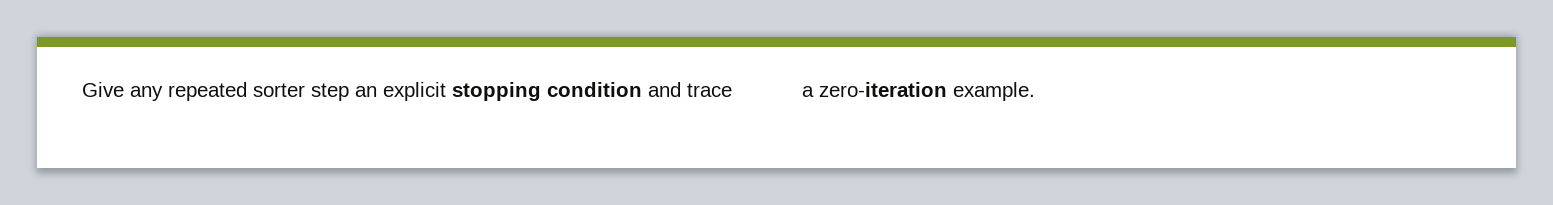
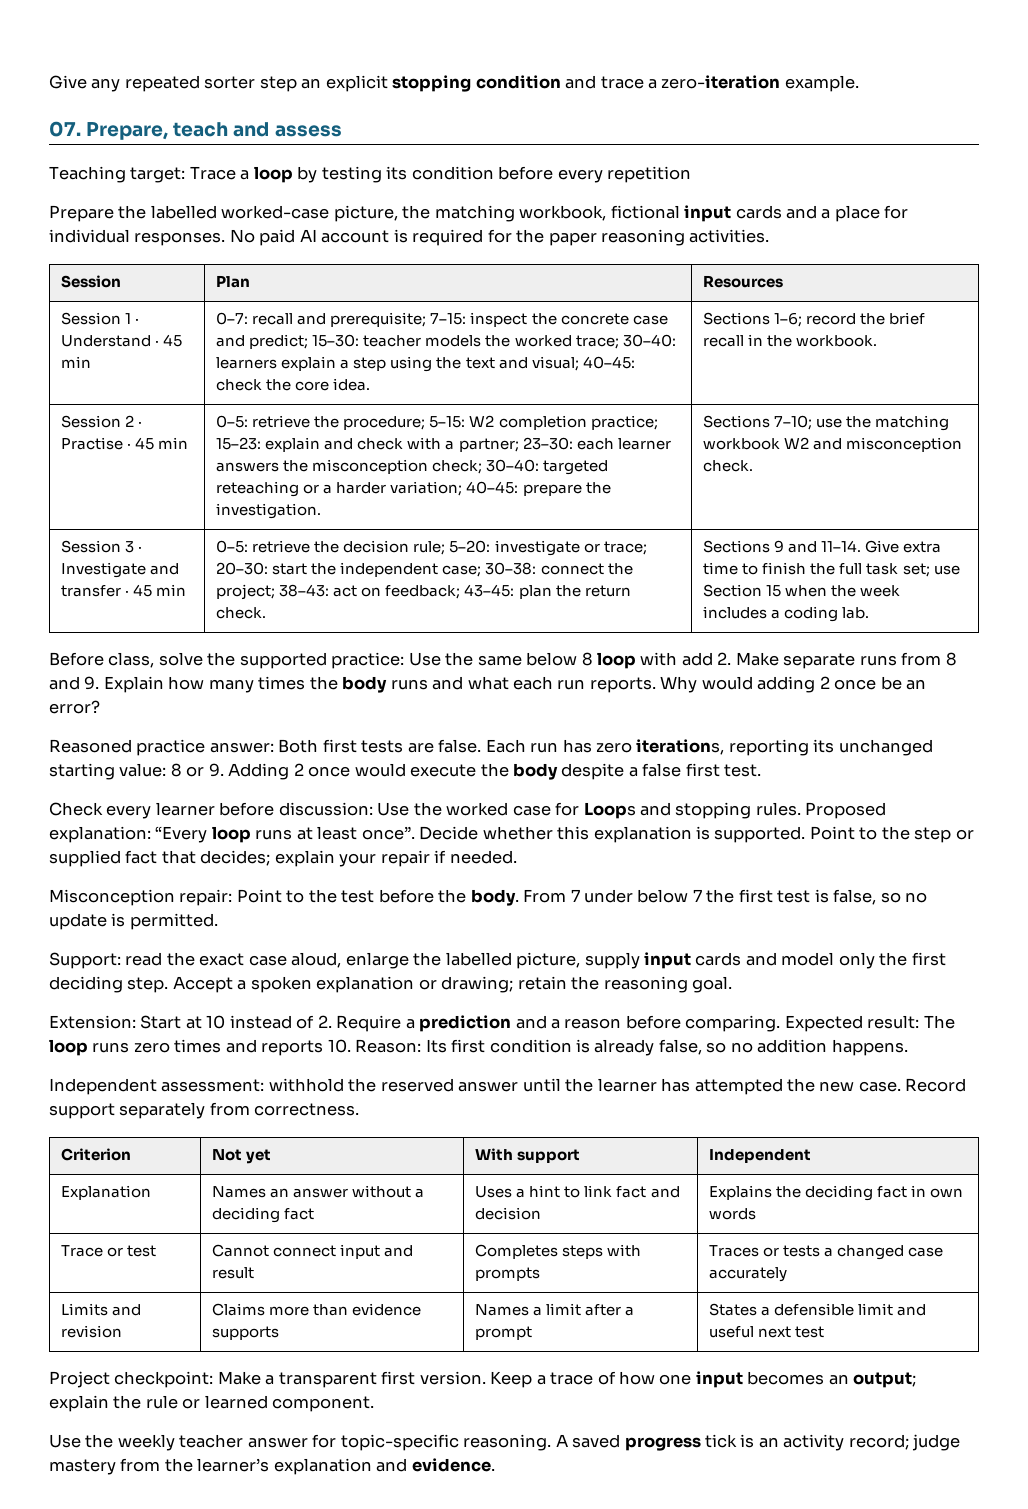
(1035, 91) none -> [49,121,342,140] [49,166,692,183] [49,205,909,222] [49,229,770,246] [61,275,122,288] [216,275,251,288] [703,275,784,288] [61,312,140,325] [61,334,183,347] [61,356,92,368] [216,312,668,327] [216,334,676,349] [216,356,635,372] [216,378,371,391] [703,312,926,327] [703,334,878,347] [61,415,143,428] [61,437,189,450] [216,415,658,430] [216,437,671,452] [216,459,609,475] [216,481,611,497] [216,503,322,519] [703,415,950,431] [703,437,963,452] [703,460,754,472] [61,540,143,553] [61,562,180,578] [61,584,187,597] [216,540,647,556] [216,562,633,577] [216,584,631,600] [216,607,267,619] [703,540,942,553] [703,562,960,577] [703,584,901,597] [703,606,870,622] [49,652,957,669] [49,676,927,693] [49,700,100,714] [49,739,933,756] [49,763,762,780] [49,802,887,819] [49,826,974,843] [49,850,517,867] [49,889,928,906] [49,913,218,930] [49,952,946,969] [49,976,733,993] [49,1015,955,1032] [49,1039,908,1056] [49,1078,967,1095] [49,1102,360,1119] [61,1148,132,1161] [212,1149,272,1164] [475,1148,581,1163] [709,1149,812,1163] [61,1185,152,1200] [212,1185,425,1198] [212,1207,315,1223] [475,1185,680,1198] [475,1207,542,1220] [709,1185,964,1201] [709,1208,757,1220] [61,1245,157,1257] [212,1244,414,1259] [212,1267,255,1279] [475,1244,642,1259] [475,1267,541,1281] [709,1245,944,1260] [709,1267,788,1282] [61,1303,142,1316] [61,1325,123,1338] [212,1303,422,1316] [212,1326,280,1340] [475,1303,635,1316] [475,1326,533,1340] [709,1303,927,1316] [709,1326,825,1338] [49,1371,917,1388] [49,1395,375,1412] [49,1434,961,1451] [49,1458,495,1475] // 07. Prepare, teach and assess // Teaching target: Trace a loop by testing its condition before every repetition // Prepare the labelled worked-case picture, the matching workbook, fictional input cards and a place for individual responses. No paid AI account is required for the paper reasoning activities. // Session | Plan | Resources // Session 1 · Understand · 45 min | 0–7: recall and prerequisite; 7–15: inspect the concrete case and predict; 15–30: teacher models the worked trace; 30–40: learners explain a step using the text and visual; 40–45: check the core idea. | Sections 1–6; record the brief recall in the workbook. // Session 2 · Practise · 45 min | 0–5: retrieve the procedure; 5–15: W2 completion practice; 15–23: explain and check with a partner; 23–30: each learner answers the misconception check; 30–40: targeted reteaching or a harder variation; 40–45: prepare the investigation. | Sections 7–10; use the matching workbook W2 and misconception check. // Session 3 · Investigate and transfer · 45 min | 0–5: retrieve the decision rule; 5–20: investigate or trace; 20–30: start the independent case; 30–38: connect the project; 38–43: act on feedback; 43–45: plan the return check. | Sections 9 and 11–14. Give extra time to finish the full task set; use Section 15 when the week includes a coding lab. // Before class, solve the supported practice: Use the same below 8 loop with add 2. Make separate runs from 8 and 9. Explain how many times the body runs and what each run reports. Why would adding 2 once be an error? // Reasoned practice answer: Both first tests are false. Each run has zero iterations, reporting its unchanged starting value: 8 or 9. Adding 2 once would execute the body despite a false first test. // Check every learner before discussion: Use the worked case for Loops and stopping rules. Proposed explanation: “Every loop runs at least once”. Decide whether this explanation is supported. Point to the step or supplied fact that decides; explain your repair if needed. // Misconception repair: Point to the test before the body. From 7 under below 7 the first test is false, so no update is permitted. // Support: read the exact case aloud, enlarge the labelled picture, supply input cards and model only the first deciding step. Accept a spoken explanation or drawing; retain the reasoning goal. // Extension: Start at 10 instead of 2. Require a prediction and a reason before comparing. Expected result: The loop runs zero times and reports 10. Reason: Its first condition is already false, so no addition happens. // Independent assessment: withhold the reserved answer until the learner has attempted the new case. Record support separately from correctness. // Criterion | Not yet | With support | Independent // Explanation | Names an answer without a deciding fact | Uses a hint to link fact and decision | Explains the deciding fact in own words // Trace or test | Cannot connect input and result | Completes steps with prompts | Traces or tests a changed case accurately // Limits and revision | Claims more than evidence supports | Names a limit after a prompt | States a defensible limit and useful next test // Project checkpoint: Make a transparent first version. Keep a trace of how one input becomes an output; explain the rule or learned component. // Use the weekly teacher answer for topic-specific reasoning. A saved progress tick is an activity record; judge mastery from the learner’s explanation and evidence.

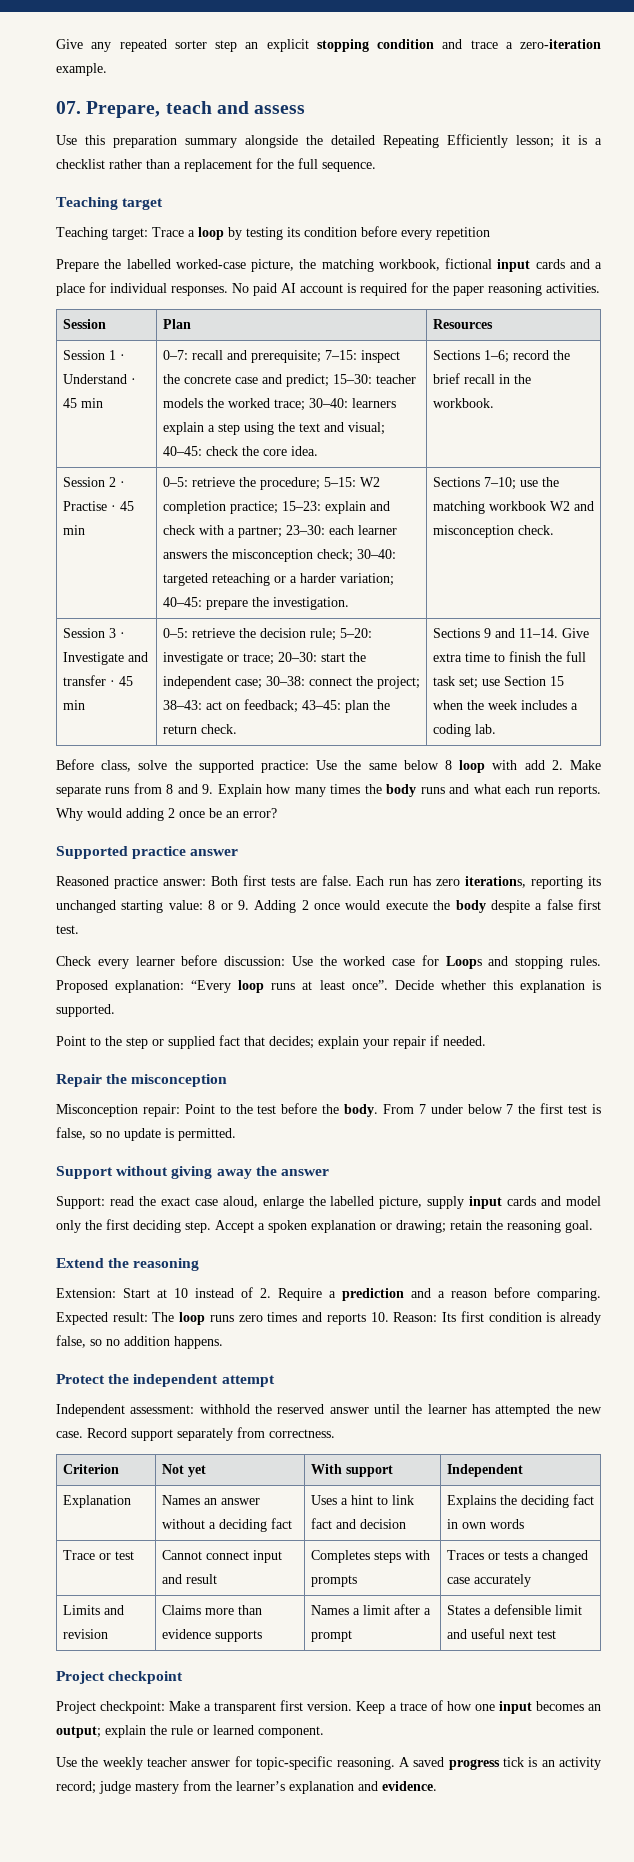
(342, 131) none -> [56,134,602,148] [56,158,376,172] [56,197,164,210] // Use this preparation summary alongside the detailed Repeating Efficiently lesson; it is a checklist rather than a replacement for the full sequence. // Teaching target
(100, 707) none -> [56,846,239,859] // Supported practice answer
(806, 834) none -> (115, 1010) //
(517, 857) none -> [56,1074,228,1087] // Repair the misconception
(218, 921) none -> [56,1166,329,1179] // Support without giving away the answer
(733, 984) none -> [56,1258,200,1271] // Extend the reasoning
(908, 1047) none -> [56,1374,275,1387] // Protect the independent attempt
(825, 1332) none -> [56,1671,184,1684] // Project checkpoint

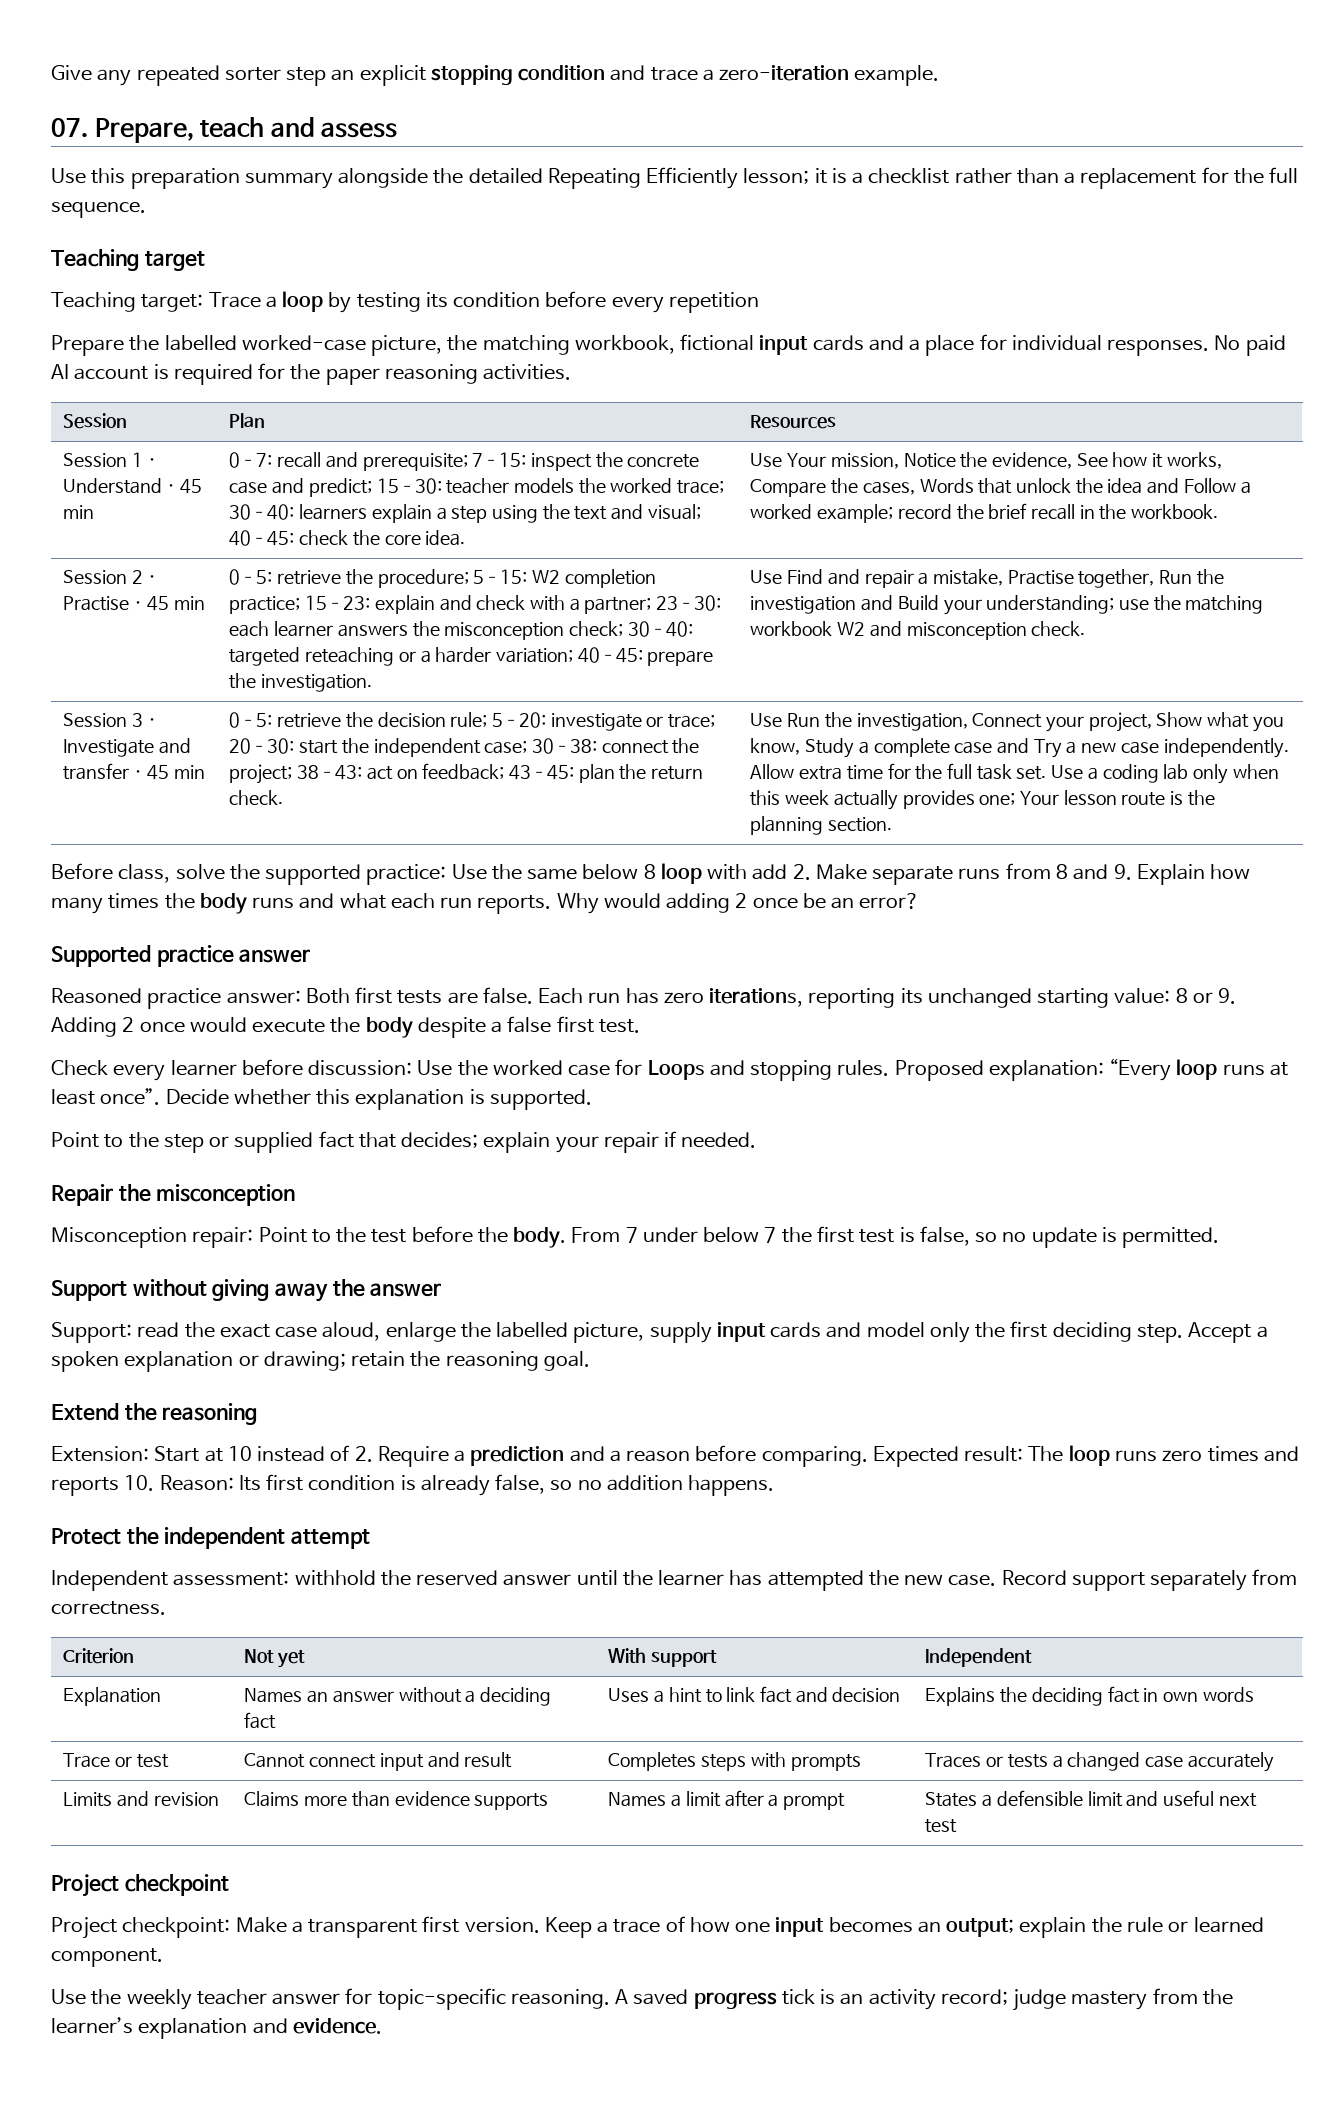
[432,350,509,363] Sections 1–6; -> [750,452,1222,469] [750,478,1251,497] [750,504,894,523] Use Your mission, Notice the evidence, See how it works, Compare the cases, Words that unlock the idea and Follow a worked example;
[432,477,516,490] Sections 7–10; -> [750,569,1224,588] [750,595,1115,615] Use Find and repair a mistake, Practise together, Run the investigation and Build your understanding;
[432,628,589,638] [432,651,586,662] [432,676,564,689] [432,700,578,710] [432,724,496,737] Sections 9 and 11–14. Give extra time to finish the full task set; use Section 15 when the week includes a coding lab. -> [750,712,1284,732] [750,738,1289,758] [750,763,1279,784] [750,790,1215,810] [750,816,893,835] Use Run the investigation, Connect your project, Show what you know, Study a complete case and Try a new case independently. Allow extra time for the full task set. Use a coding lab only when this week actually provides one; Your lesson route is the planning section.

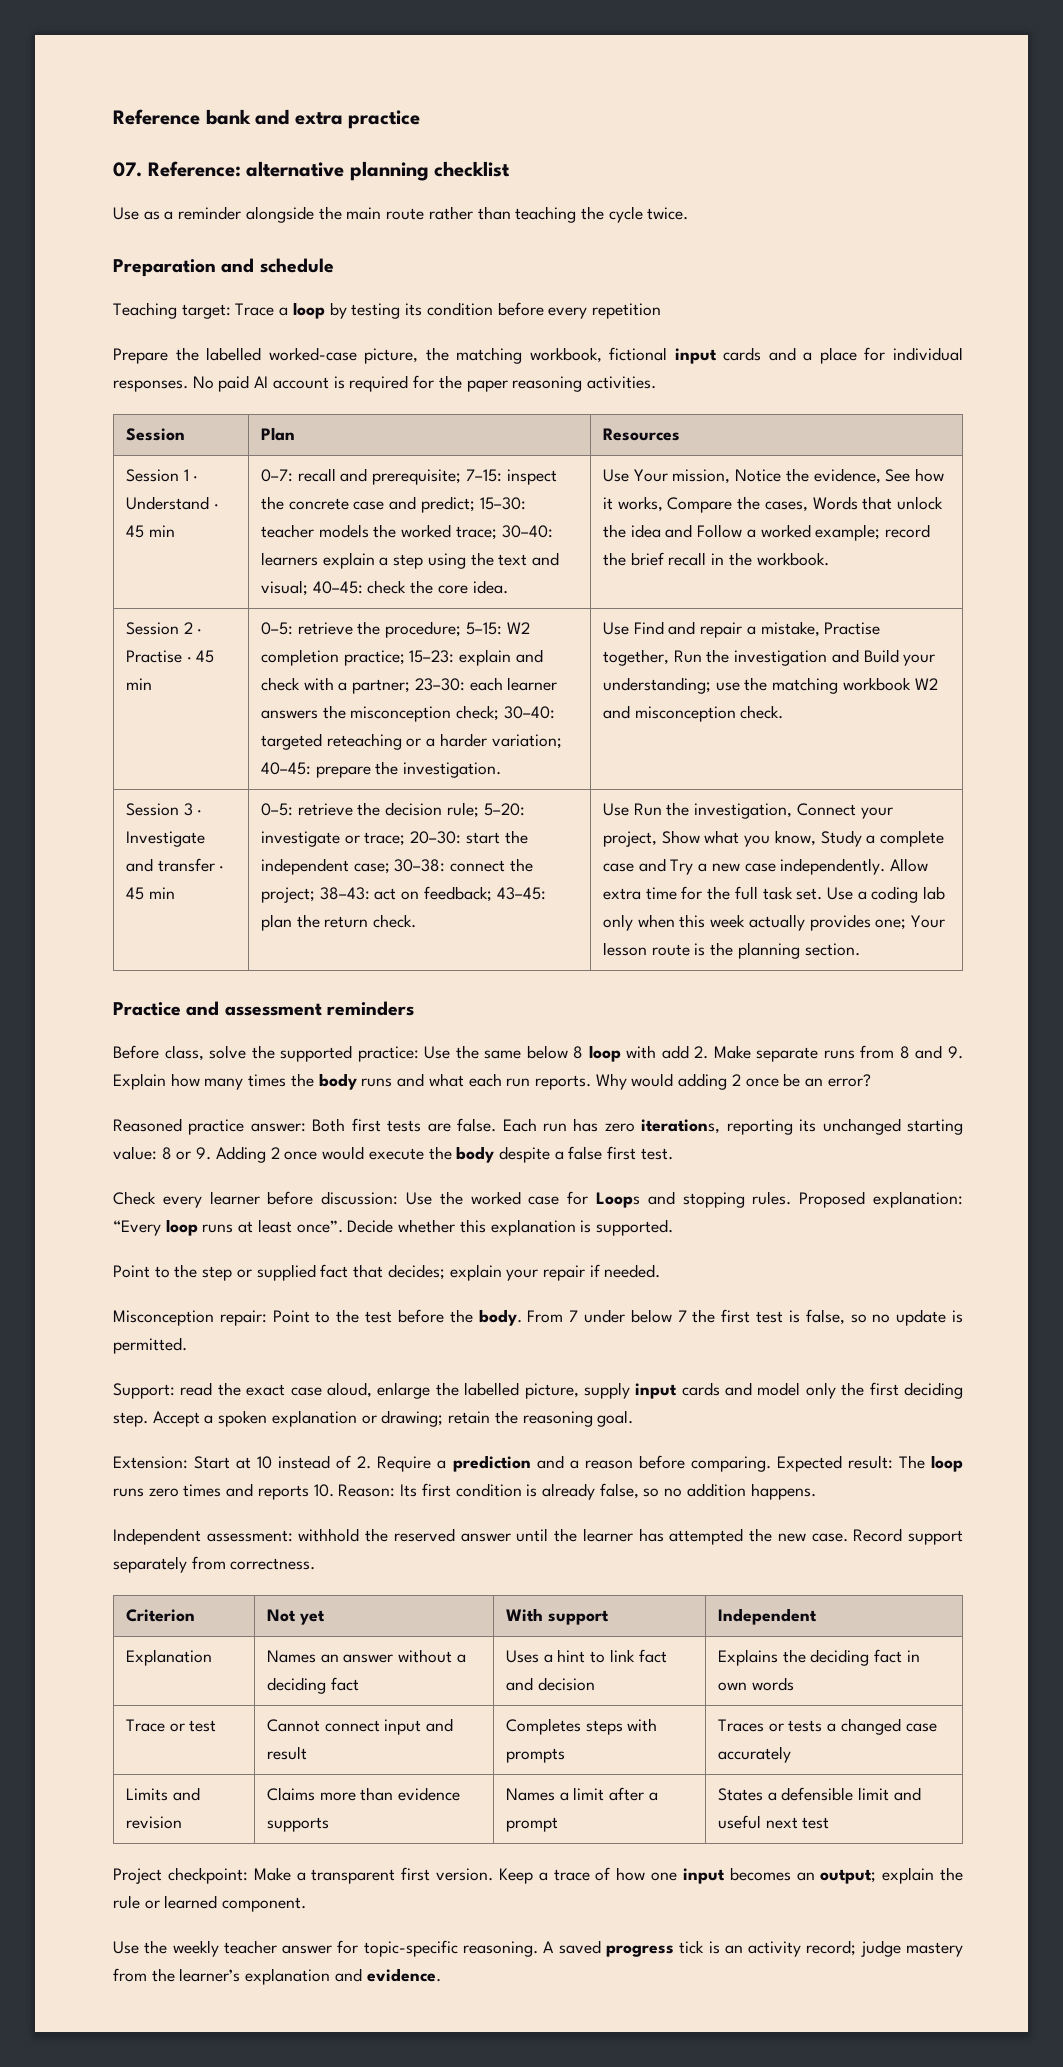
[51,65,940,86] [51,117,398,143] [51,167,1299,189] [51,202,146,218] [51,249,205,271] Give any repeated sorter step an explicit stopping condition and trace a zero-iteration example. // 07. Prepare, teach and assess // Use this preparation summary alongside the detailed Repeating Efficiently lesson; it is a checklist rather than a replacement for the full sequence. // Teaching target -> [113,109,421,129] [113,161,511,181] [113,206,689,223] [113,258,334,277] Reference bank and extra practice // 07. Reference: alternative planning checklist // Use as a reminder alongside the main route rather than teaching the cycle twice. // Preparation and schedule
(893, 824) none -> [113,1001,414,1016] // Practice and assessment reminders
[51,945,311,967] // Supported practice answer -> (871, 1080) none
[51,1184,296,1206] // Repair the misconception -> (661, 1271) none
[51,1279,442,1302] // Support without giving away the answer -> (187, 1345) none
[51,1403,258,1425] // Extend the reasoning -> (634, 1418) none
[51,1527,370,1549] // Protect the independent attempt -> (816, 1491) none
[51,1874,229,1897] // Project checkpoint -> (830, 1823) none

